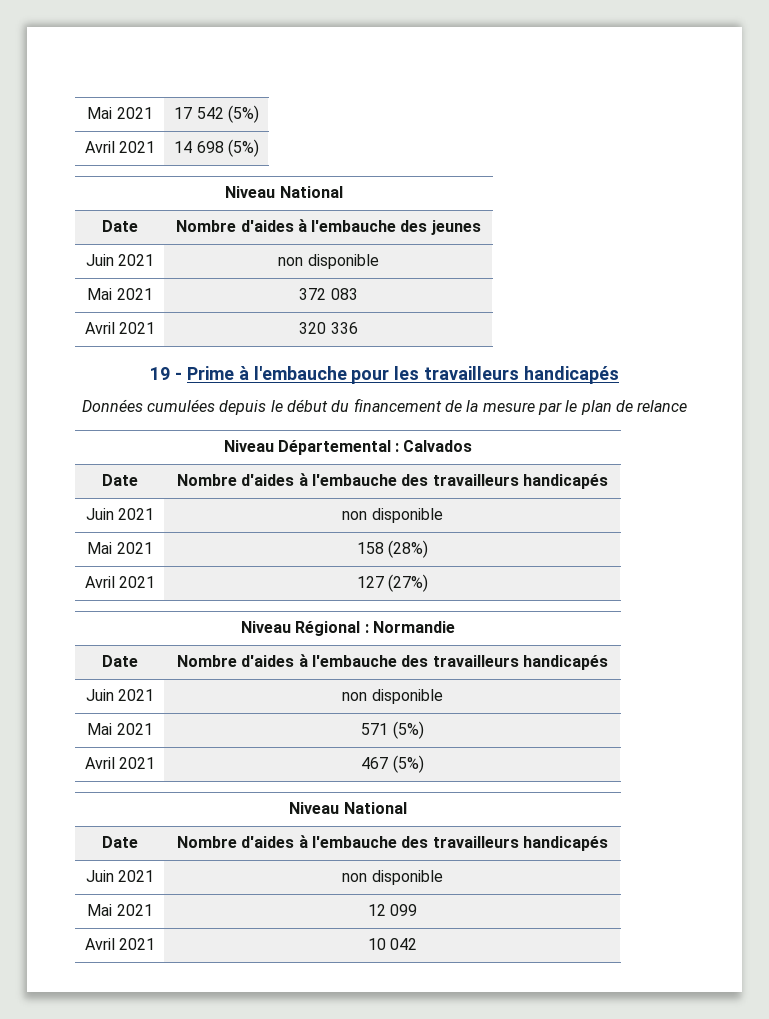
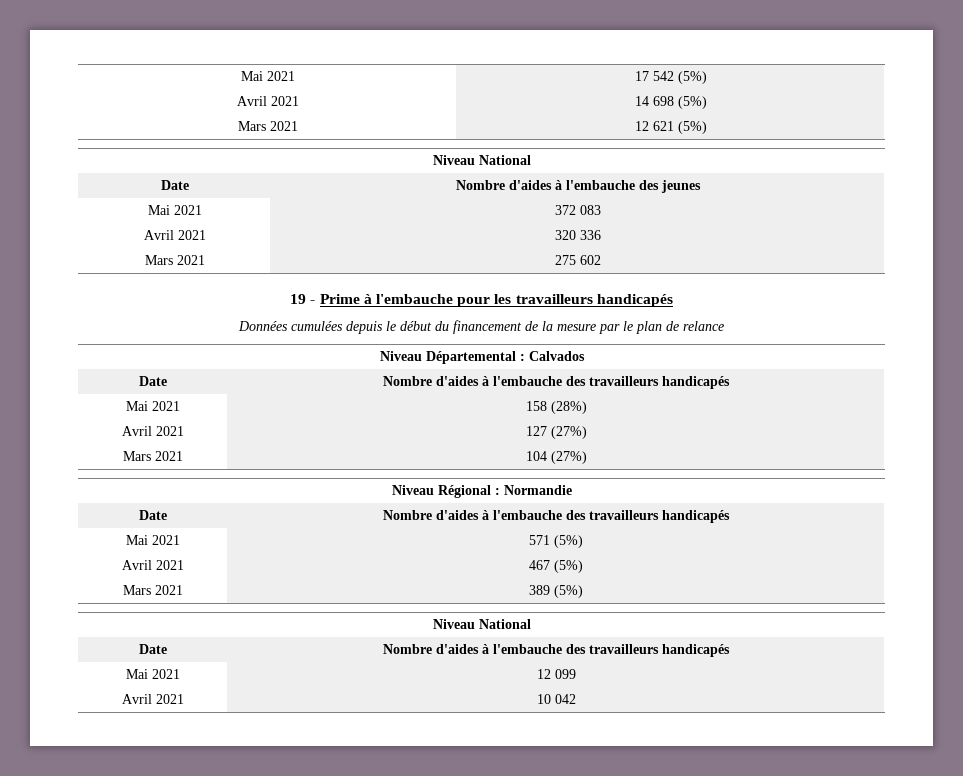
(259, 148) none -> [237,121,298,131] [634,121,707,134] // Mars 2021 | 12 621 (5%)
[85,254,155,266] [278,254,379,269] // Juin 2021 | non disponible -> (701, 186) none
(358, 328) none -> [144,255,205,265] [554,255,601,265] // Mars 2021 | 275 602
[85,508,155,520] [342,508,443,523] // Juin 2021 | non disponible -> (730, 382) none
(429, 583) none -> [123,451,183,461] [525,451,587,464] // Mars 2021 | 104 (27%)
[85,689,155,701] [342,689,443,704] // Juin 2021 | non disponible -> (730, 516) none
(424, 764) none -> [123,585,183,595] [529,585,583,598] // Mars 2021 | 389 (5%)
[85,870,155,882] [342,870,443,885] // Juin 2021 | non disponible -> (730, 650) none

